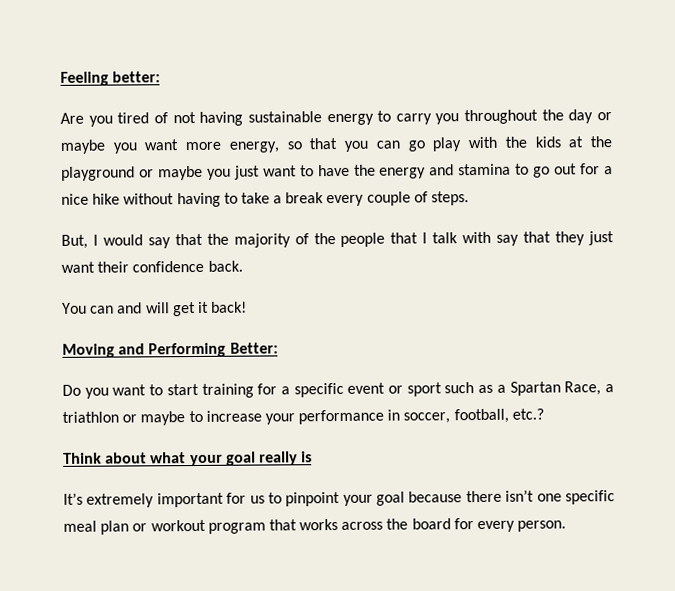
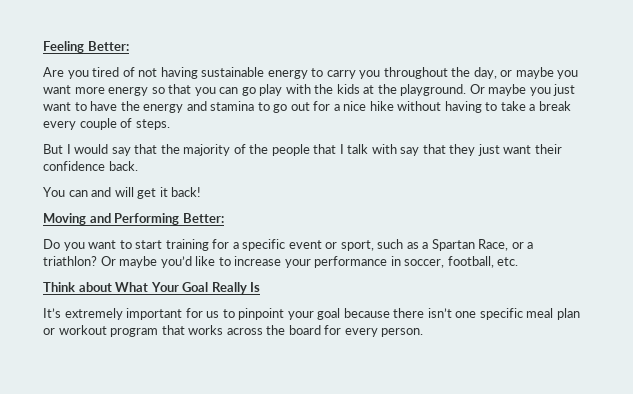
[112,71,161,83] better: -> [87,41,129,51] Better:
[568,109,594,124] day -> [473,67,497,79] day,
[228,141,279,153] energy, -> [108,87,149,96] energy
[61,166,154,181] playground or -> [400,84,485,96] playground. Or
[61,234,88,249] But, -> [43,144,63,154] But
[406,382,442,397] sport -> [340,240,374,251] sport,
[605,384,614,393] [62,411,186,426] a triathlon or maybe -> [511,242,534,249] [43,256,216,268] or a triathlon? Or maybe you’d like
[511,408,544,420] etc.? -> [497,257,519,266] etc.
[150,451,313,467] what your goal really is -> [115,282,261,294] What Your Goal Really Is

